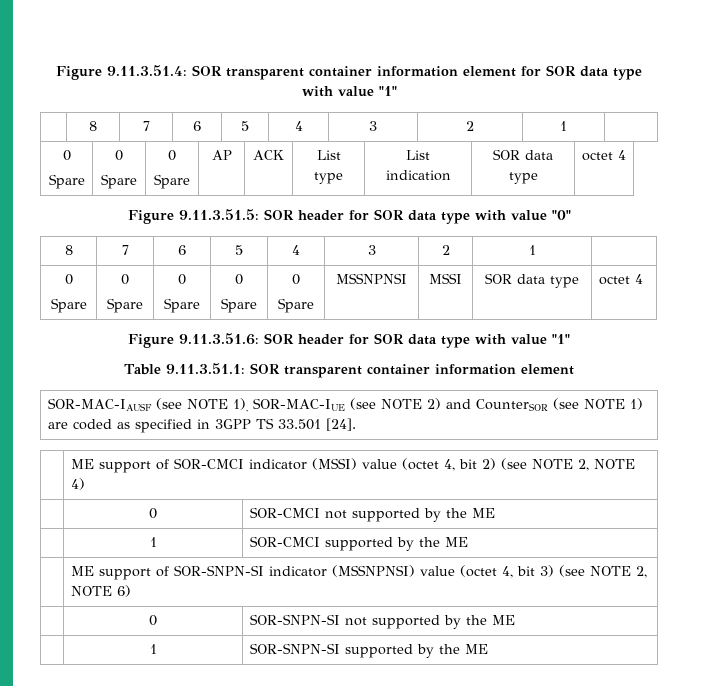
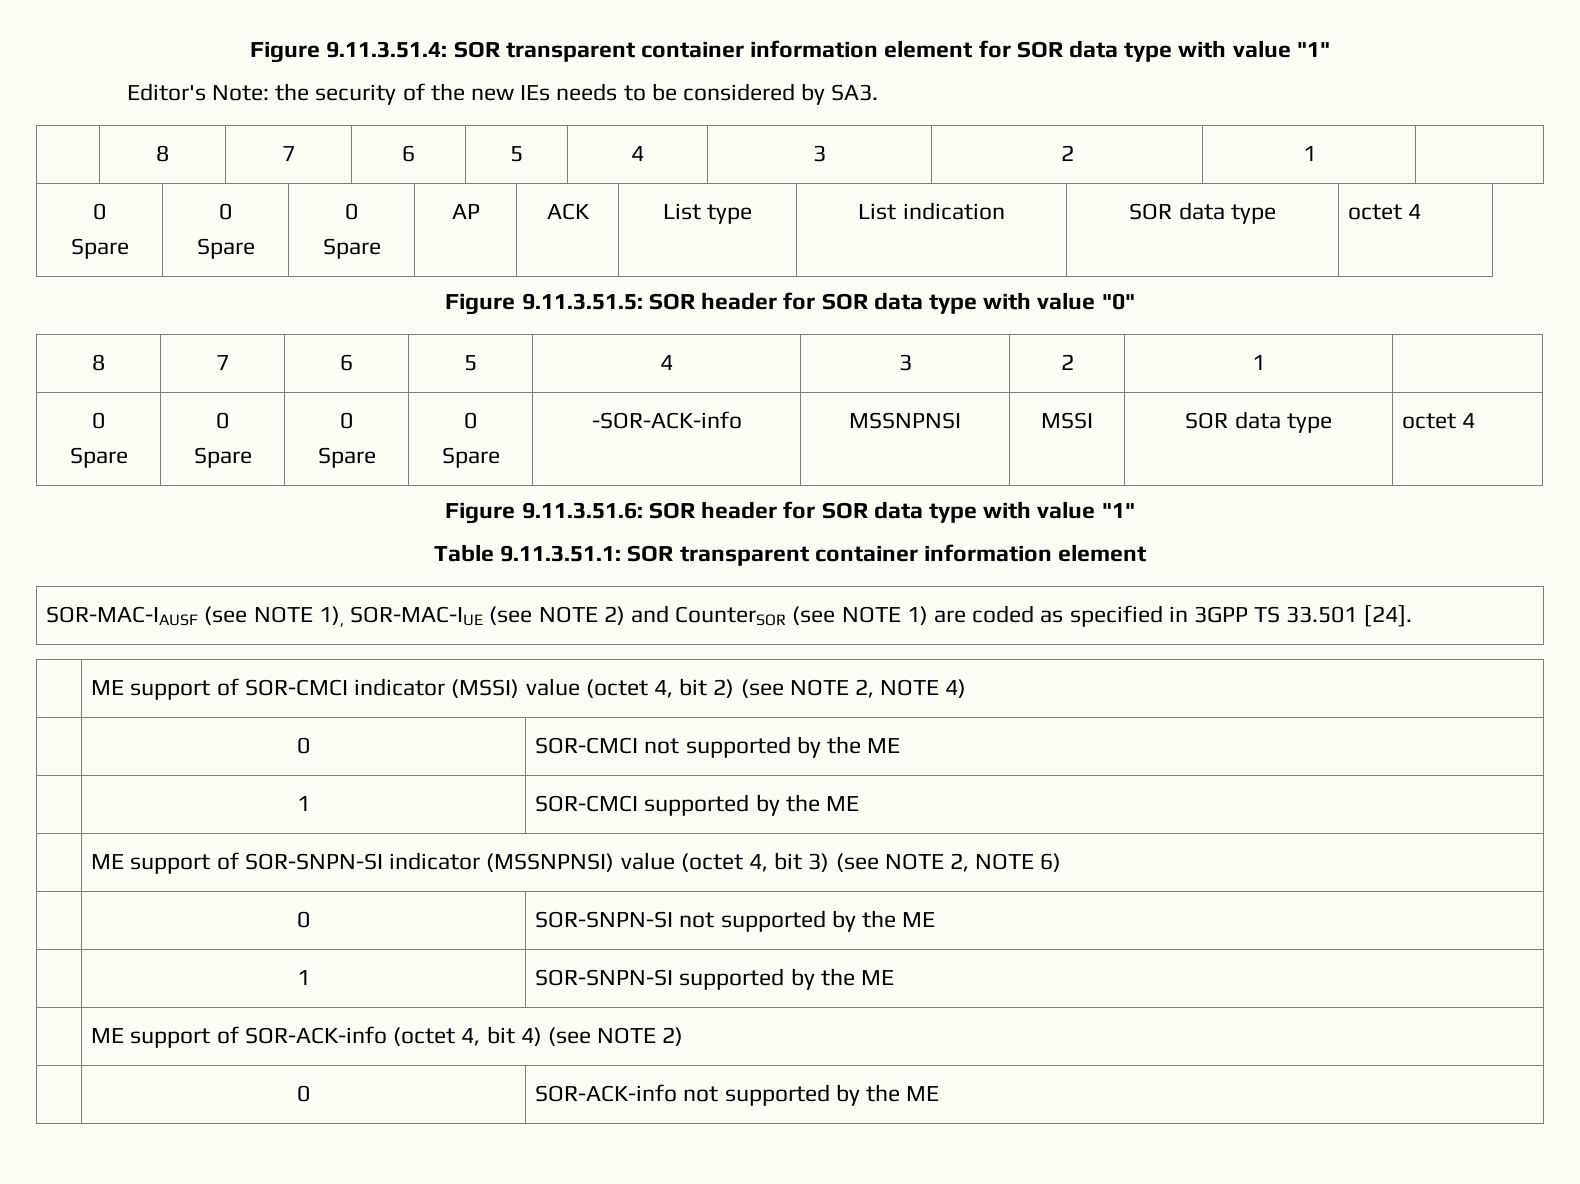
(397, 91) none -> [126,83,879,105] // Editor's Note: the security of the new IEs needs to be considered by SA3.
[292,274,300,285] [278,298,314,313] 0 // Spare -> [591,411,742,429] -SOR-ACK-info
(488, 649) none -> [91,1026,684,1048] [297,1085,310,1102] [535,1084,940,1106] // | ME support of SOR-ACK-info (octet 4, bit 4) (see NOTE 2) // | 0 | SOR-ACK-info not supported by the ME

